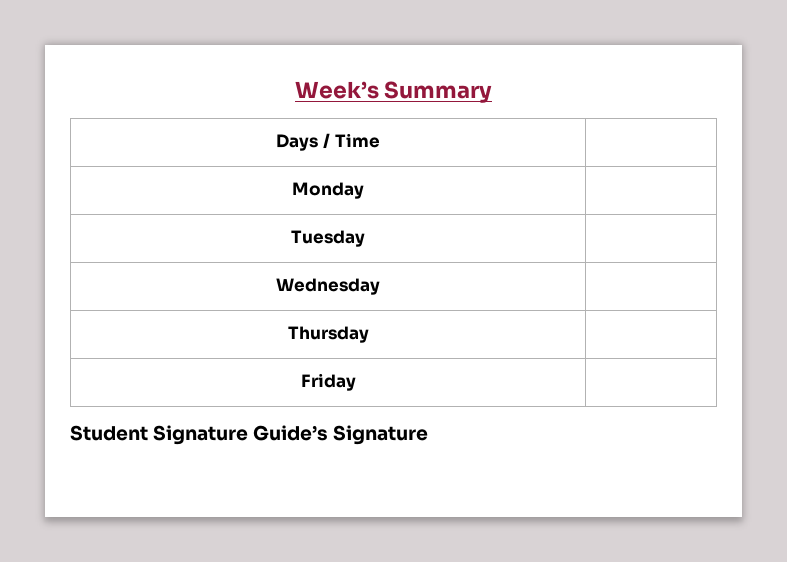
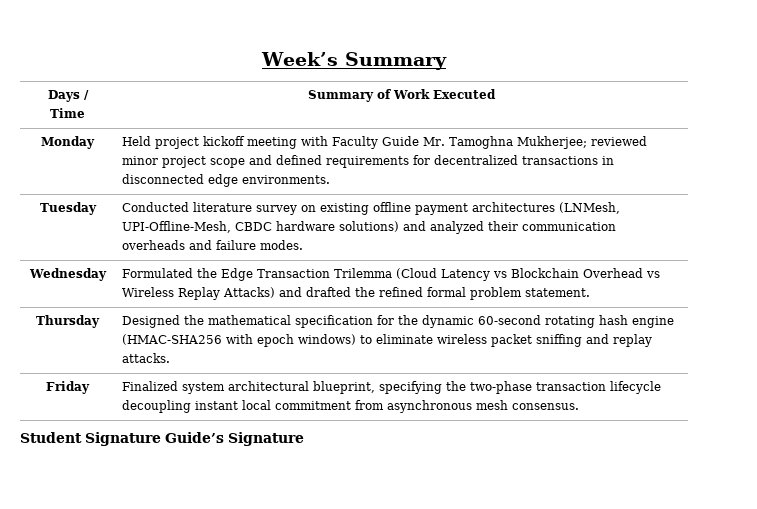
[292,182,364,199] [291,230,365,247] [276,278,380,295] [287,326,369,343] [300,373,356,391] // Monday | // Tuesday | // Wednesday | // Thursday | // Friday | -> [307,89,496,102] [41,136,95,149] [122,136,648,149] [122,155,615,168] [122,174,331,187] [39,202,97,215] [122,202,621,215] [122,221,617,234] [122,240,304,250] [28,268,107,281] [122,268,661,281] [122,287,591,300] [36,315,100,328] [122,315,675,328] [122,334,653,347] [122,353,171,363] [46,381,90,394] [122,381,662,394] [122,400,580,413] Summary of Work Executed // Monday | Held project kickoff meeting with Faculty Guide Mr. Tamoghna Mukherjee; reviewed minor project scope and defined requirements for decentralized transactions in disconnected edge environments. // Tuesday | Conducted literature survey on existing offline payment architectures (LNMesh, UPI-Offline-Mesh, CBDC hardware solutions) and analyzed their communication overheads and failure modes. // Wednesday | Formulated the Edge Transaction Trilemma (Cloud Latency vs Blockchain Overhead vs Wireless Replay Attacks) and drafted the refined formal problem statement. // Thursday | Designed the mathematical specification for the dynamic 60-second rotating hash engine (HMAC-SHA256 with epoch windows) to eliminate wireless packet sniffing and replay attacks. // Friday | Finalized system architectural blueprint, specifying the two-phase transaction lifecycle decoupling instant local commitment from asynchronous mesh consensus.

